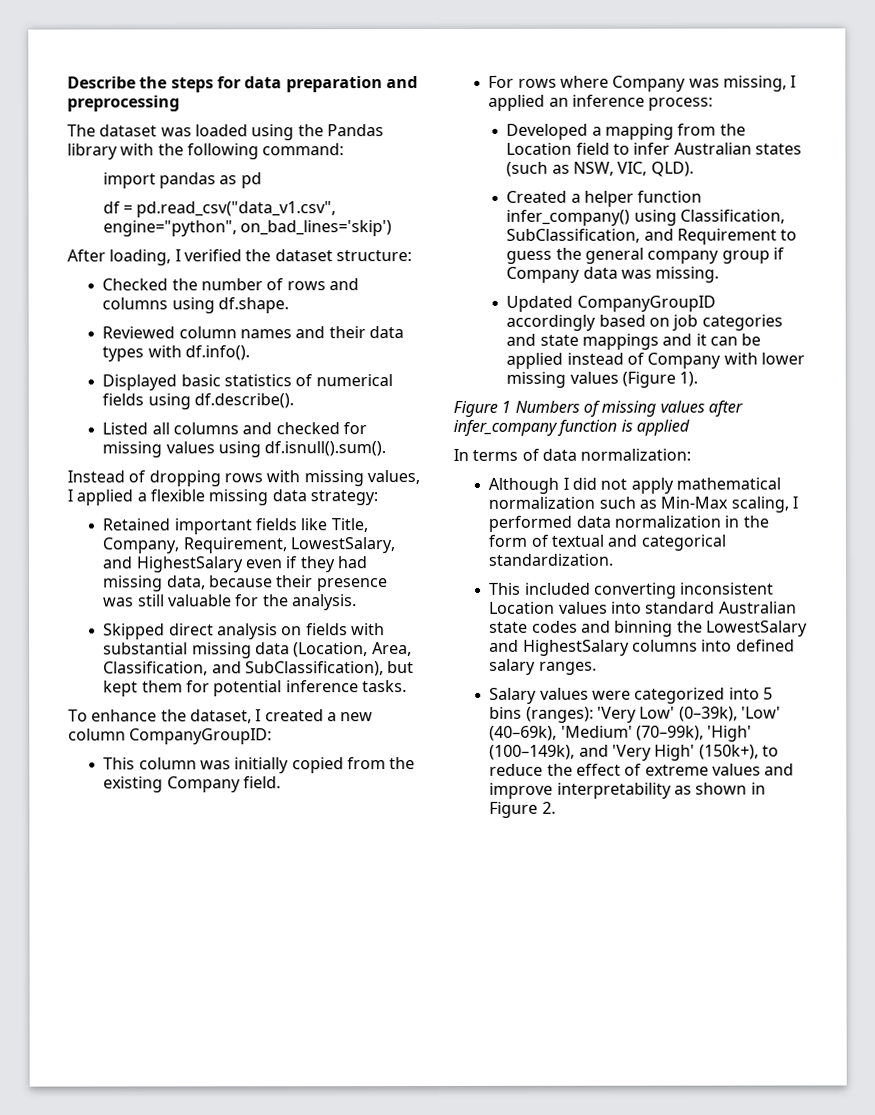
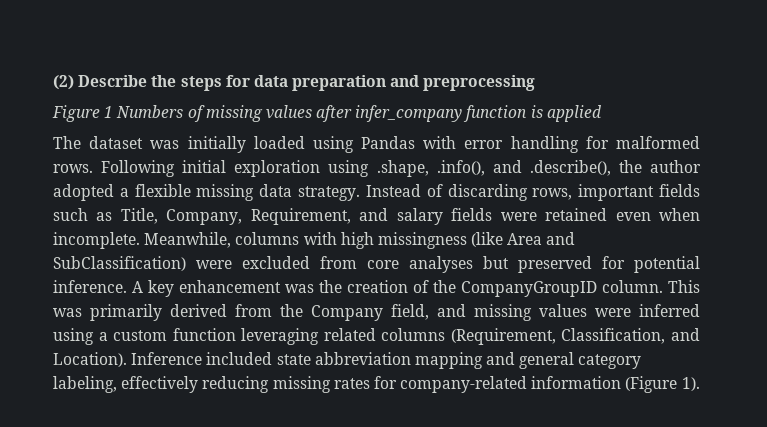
(67, 82) none -> [53,75,74,90] (2)
[67,124,384,141] [67,143,345,160] [102,172,262,189] [102,201,337,218] [102,220,392,237] [67,249,412,266] [102,278,360,291] [102,297,290,314] [102,326,405,339] [102,345,251,362] [102,374,393,391] [102,393,295,410] [102,422,368,435] [102,441,387,458] [67,470,420,487] [67,489,378,506] [102,518,368,535] [102,537,396,554] [102,556,369,573] [103,575,388,592] [103,594,358,611] [103,623,386,640] [103,642,412,659] [103,661,415,677] [103,680,408,697] [68,709,374,724] [68,728,273,745] [103,757,416,774] [103,776,282,793] [488,75,797,92] [488,94,714,111] [506,123,746,140] [506,142,802,155] [506,161,694,177] [506,190,703,207] [506,209,785,226] [506,228,798,245] [506,247,785,264] [506,266,720,283] [506,295,716,312] [506,314,783,331] [506,333,762,350] [506,352,805,369] [506,371,699,388] // The dataset was loaded using the Pandas library with the following command: // import pandas as pd // df = pd.read_csv("data_v1.csv", engine="python", on_bad_lines='skip') // After loading, I verified the dataset structure: // Checked the number of rows and columns using df.shape. // Reviewed column names and their data types with df.info(). // Displayed basic statistics of numerical fields using df.describe(). // Listed all columns and checked for missing values using df.isnull().sum(). // Instead of dropping rows with missing values, I applied a flexible missing data strategy: // Retained important fields like Title, Company, Requirement, LowestSalary, and HighestSalary even if they had missing data, because their presence was still valuable for the analysis. // Skipped direct analysis on fields with substantial missing data (Location, Area, Classification, and SubClassification), but kept them for potential inference tasks. // To enhance the dataset, I created a new column CompanyGroupID: // This column was initially copied from the existing Company field. // For rows where Company was missing, I applied an inference process: // Developed a mapping from the Location field to infer Australian states (such as NSW, VIC, QLD). // Created a helper function infer_company() using Classification, SubClassification, and Requirement to guess the general company group if Company data was missing. // Updated CompanyGroupID accordingly based on job categories and state mappings and it can be applied instead of Company with lower missing values (Figure 1). -> (536, 83) none
[453,448,692,461] [488,477,782,494] [488,496,799,513] [488,515,769,532] [488,534,726,551] [488,553,615,566] [489,582,775,599] [489,601,797,614] [489,620,809,637] [489,639,795,656] [489,658,597,675] [489,687,774,704] [489,706,782,723] [489,725,753,742] [489,744,780,761] [489,763,795,776] [489,782,766,799] [489,801,556,818] In terms of data normalization: // Although I did not apply mathematical normalization such as Min-Max scaling, I performed data normalization in the form of textual and categorical standardization. // This included converting inconsistent Location values into standard Australian state codes and binning the LowestSalary and HighestSalary columns into defined salary ranges. // Salary values were categorized into 5 bins (ranges): 'Very Low' (0–39k), 'Low' (40–69k), 'Medium' (70–99k), 'High' (100–149k), and 'Very High' (150k+), to reduce the effect of extreme values and improve interpretability as shown in Figure 2. -> [53,136,700,153] [53,160,702,177] [53,184,701,201] [53,208,700,225] [53,232,576,249] [53,256,700,273] [53,280,700,297] [53,304,700,321] [53,328,700,345] [53,352,642,369] [53,376,700,393] The dataset was initially loaded using Pandas with error handling for malformed rows. Following initial exploration using .shape, .info(), and .describe(), the author adopted a flexible missing data strategy. Instead of discarding rows, important fields such as Title, Company, Requirement, and salary fields were retained even when incomplete. Meanwhile, columns with high missingness (like Area and SubClassification) were excluded from core analyses but preserved for potential inference. A key enhancement was the creation of the CompanyGroupID column. This was primarily derived from the Company field, and missing values were inferred using a custom function leveraging related columns (Requirement, Classification, and Location). Inference included state abbreviation mapping and general category labeling, effectively reducing missing rates for company-related information (Figure 1).

